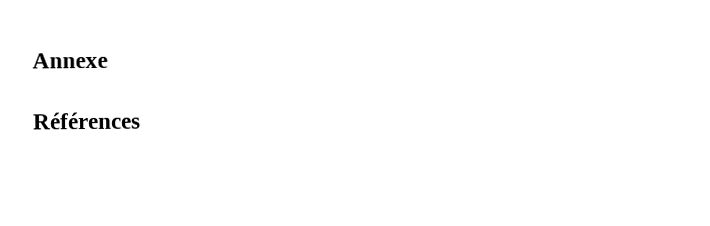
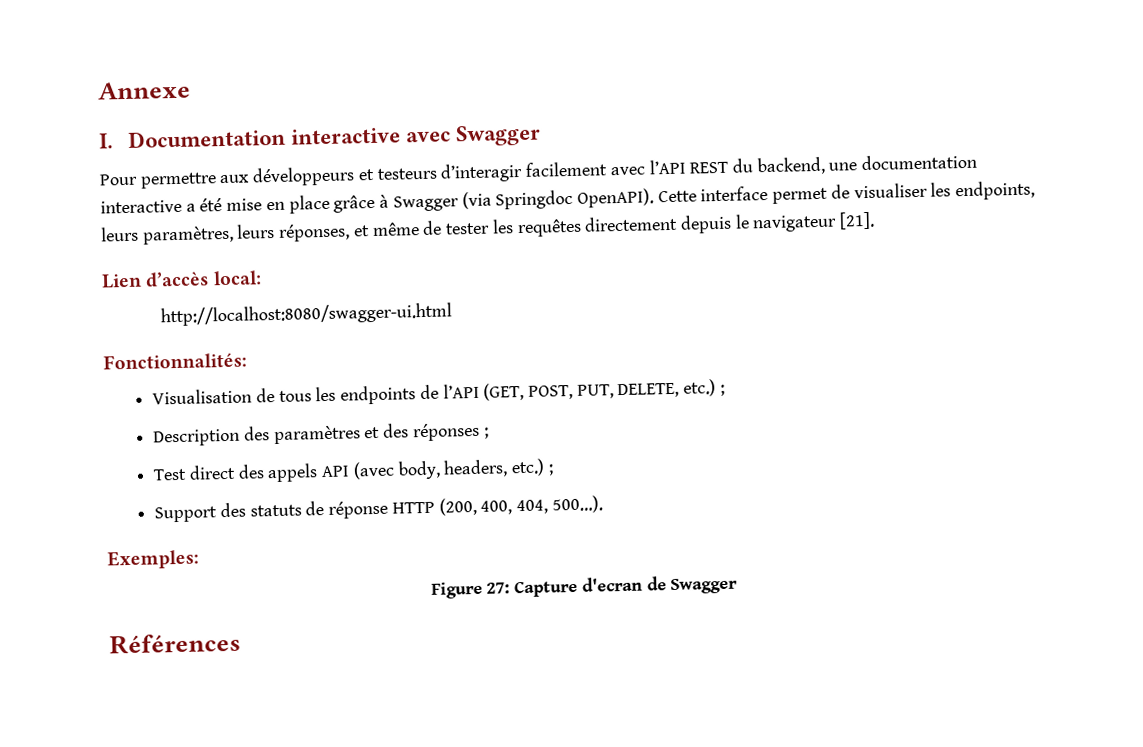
(108, 60) none -> [99,124,542,149] [99,153,978,189] [100,180,1036,214] [100,211,876,245] [101,270,262,289] [159,302,452,327] [103,352,247,370] [152,379,725,405] [153,422,489,447] [153,458,554,483] [154,495,603,523] [107,549,199,570] [430,576,739,599] // I. Documentation interactive avec Swagger // Pour permettre aux développeurs et testeurs d’interagir facilement avec l’API REST du backend, une documentation interactive a été mise en place grâce à Swagger (via Springdoc OpenAPI). Cette interface permet de visualiser les endpoints, leurs paramètres, leurs réponses, et même de tester les requêtes directement depuis le navigateur [21]. // Lien d’accès local: // http://localhost:8080/swagger-ui.html // Fonctionnalités: // Visualisation de tous les endpoints de l’API (GET, POST, PUT, DELETE, etc.) ; // Description des paramètres et des réponses ; // Test direct des appels API (avec body, headers, etc.) ; // Support des statuts de réponse HTTP (200, 400, 404, 500…). // Exemples: // Figure 27: Capture d'ecran de Swagger

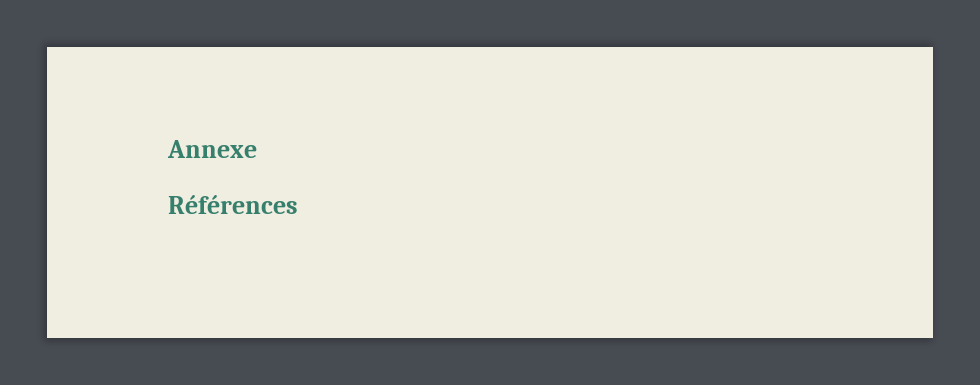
[99,124,542,149] [99,153,978,189] [100,180,1036,214] [100,211,876,245] [101,270,262,289] [159,302,452,327] [103,352,247,370] [152,379,725,405] [153,422,489,447] [153,458,554,483] [154,495,603,523] [107,549,199,570] [430,576,739,599] // I. Documentation interactive avec Swagger // Pour permettre aux développeurs et testeurs d’interagir facilement avec l’API REST du backend, une documentation interactive a été mise en place grâce à Swagger (via Springdoc OpenAPI). Cette interface permet de visualiser les endpoints, leurs paramètres, leurs réponses, et même de tester les requêtes directement depuis le navigateur [21]. // Lien d’accès local: // http://localhost:8080/swagger-ui.html // Fonctionnalités: // Visualisation de tous les endpoints de l’API (GET, POST, PUT, DELETE, etc.) ; // Description des paramètres et des réponses ; // Test direct des appels API (avec body, headers, etc.) ; // Support des statuts de réponse HTTP (200, 400, 404, 500…). // Exemples: // Figure 27: Capture d'ecran de Swagger -> (257, 149) none

